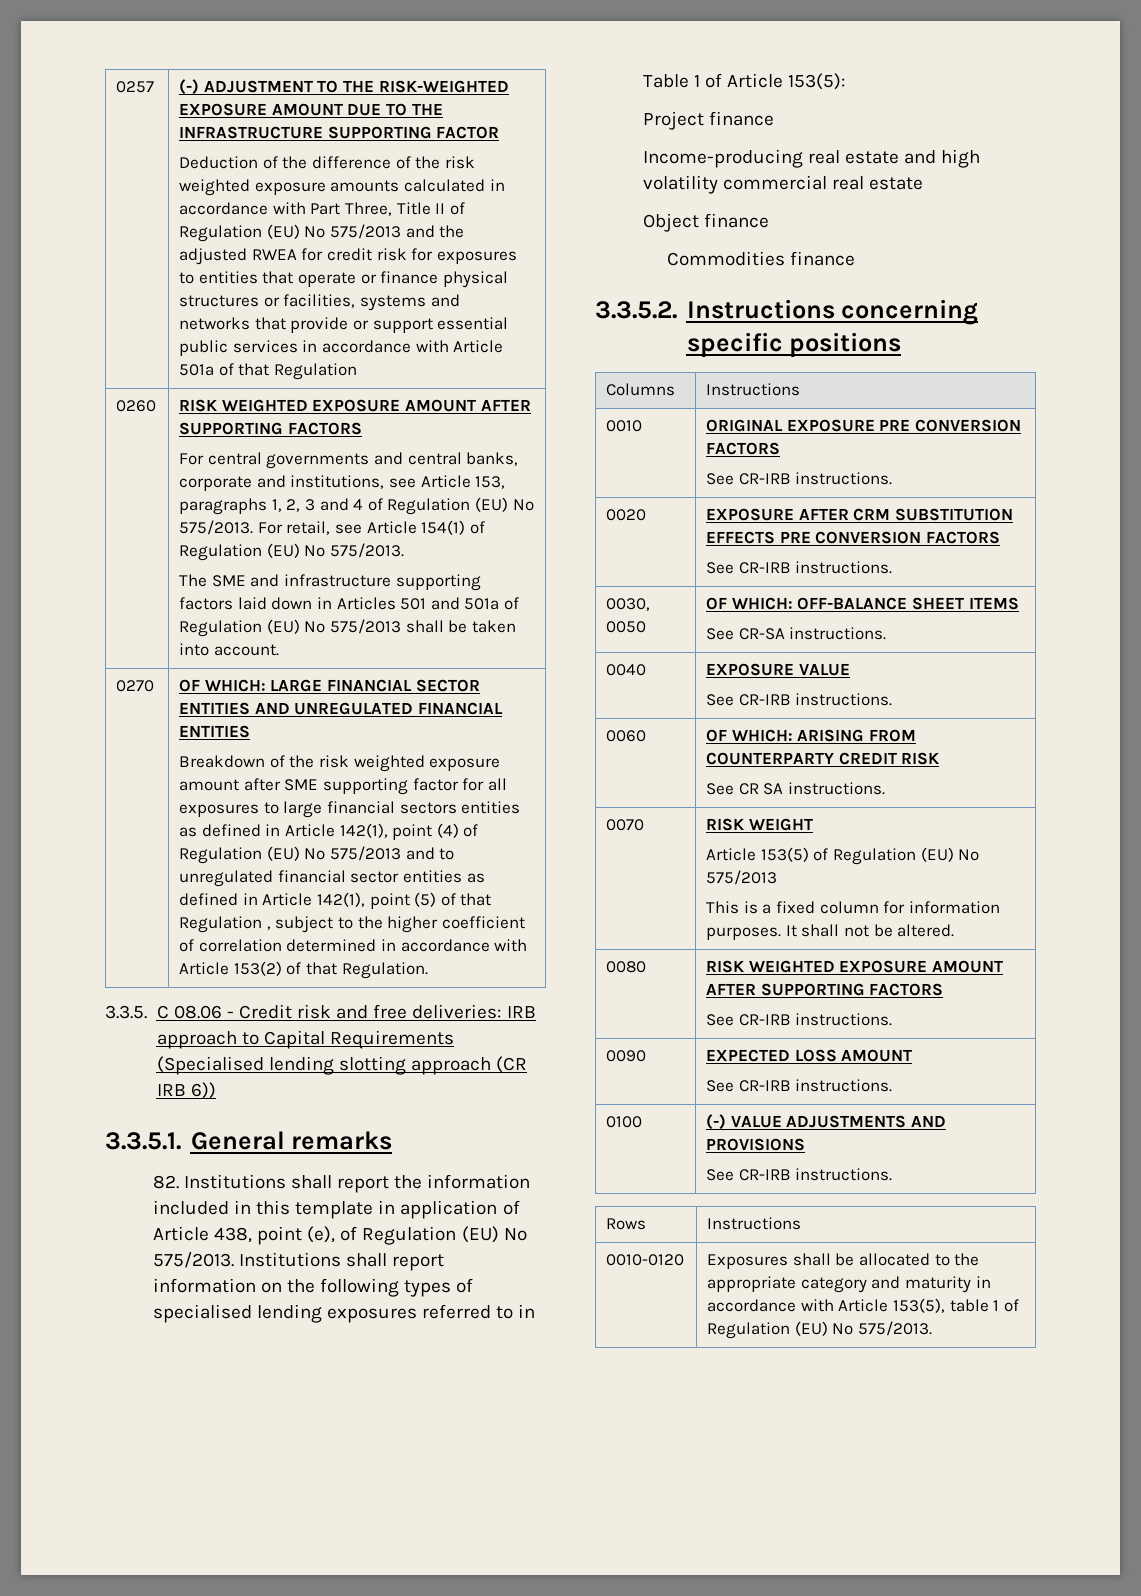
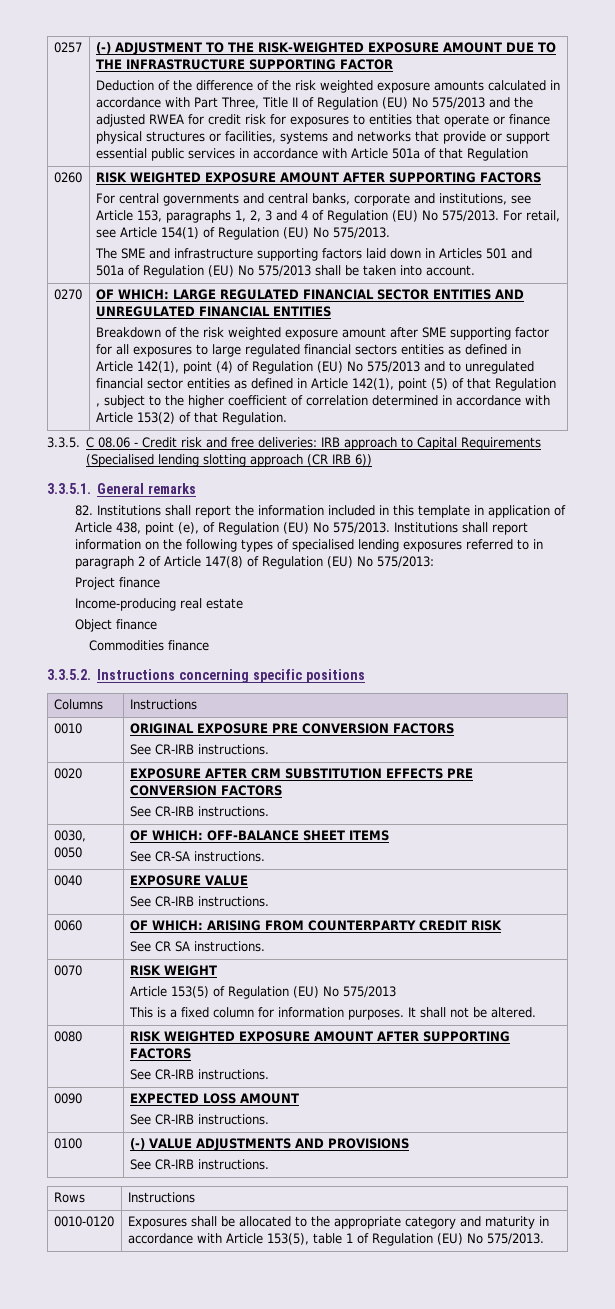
(323, 685) none -> [219,289,299,300] REGULATED
(323, 809) none -> [244,344,300,357] regulated
[642,73,846,90] Table 1 of Article 153(5): -> [74,556,434,569] paragraph 2 of Article 147(8) of Regulation (EU) No 575/2013:
[904,149,981,168] [642,175,924,194] and high volatility commercial real estate -> (243, 603) none

